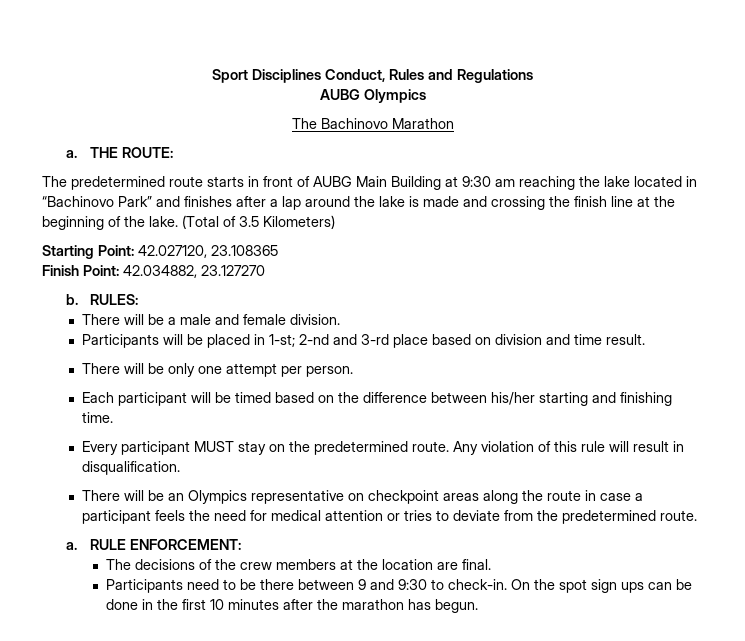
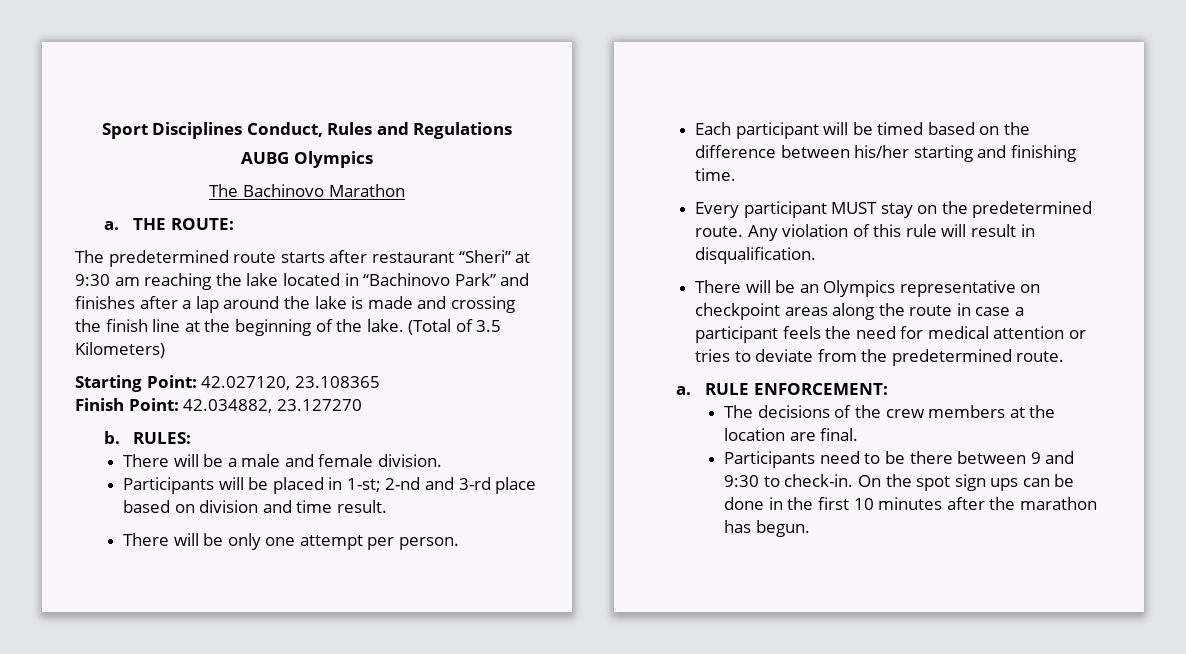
[248,176,441,190] in front of AUBG Main Building -> [329,250,511,263] after restaurant “Sheri”

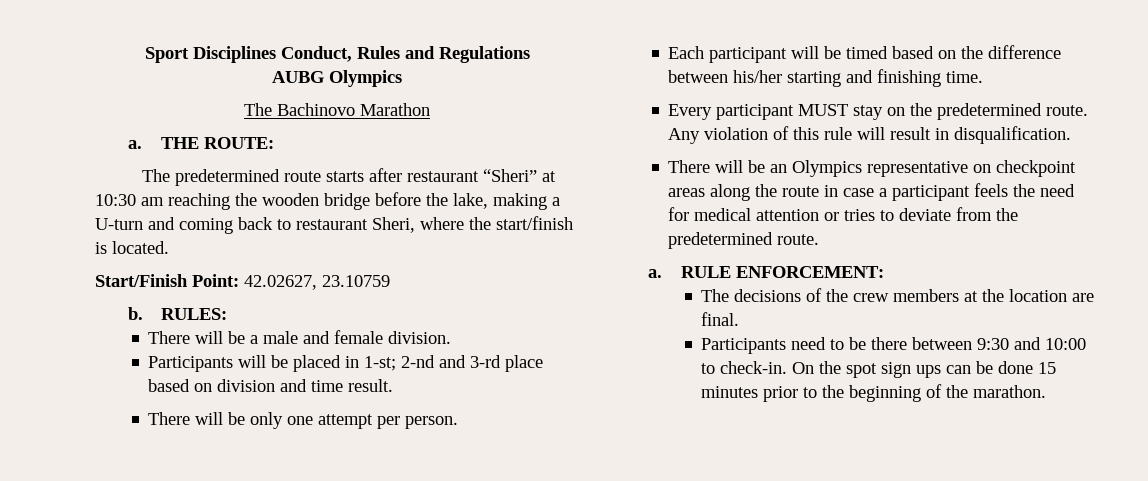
[75,274,110,286] 9:30 -> [95,194,136,206] 10:30
[246,273,530,286] [75,296,515,313] [75,319,502,336] [75,342,165,358] [75,375,380,392] [75,398,362,413] lake located in “Bachinovo Park” and finishes after a lap around the lake is made and crossing the finish line at the beginning of the lake. (Total of 3.5 Kilometers) // Starting Point: 42.027120, 23.108365 // Finish Point: 42.034882, 23.127270 -> [262,192,560,210] [95,216,573,234] [95,241,169,254] [95,274,390,290] wooden bridge before the lake, making a U-turn and coming back to restaurant Sheri, where the start/finish is located. // Start/Finish Point: 42.02627, 23.10759
[1030,451,1075,464] [724,475,760,487] 9 and 9:30 -> [977,337,1087,350] 9:30 and 10:00
[768,497,1097,510] [724,520,810,537] in the first 10 minutes after the marathon has begun. -> [1038,362,1057,374] [701,384,1047,402] 15 minutes prior to the beginning of the marathon.

